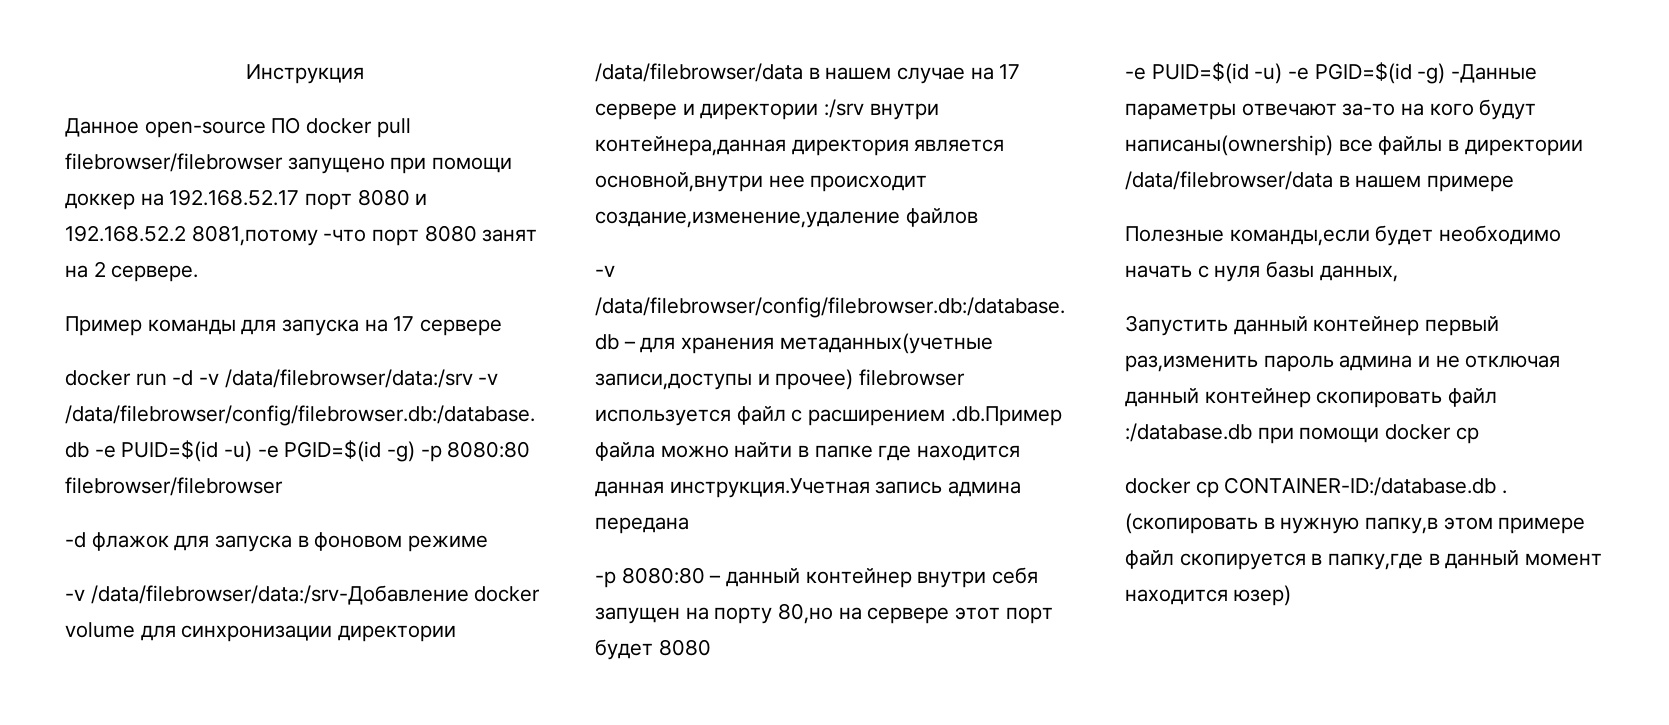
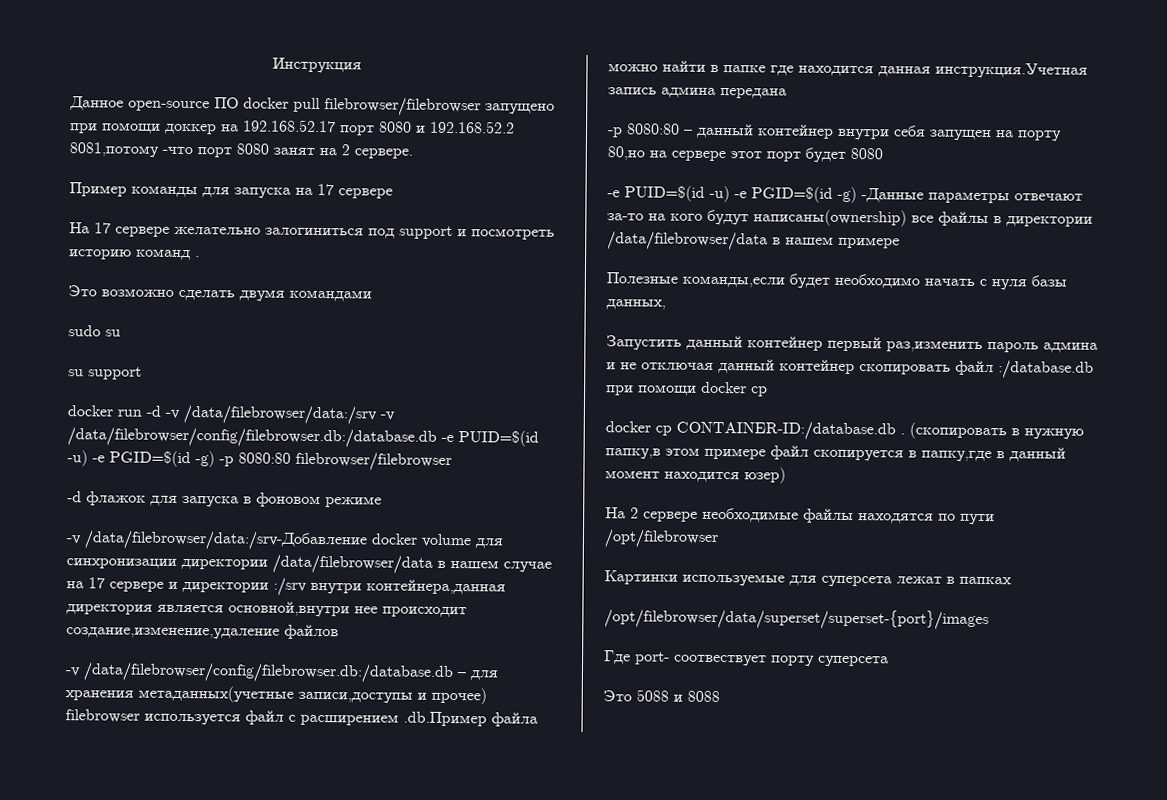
(503, 327) none -> [69,222,555,240] [69,248,200,261] [68,285,372,302] [68,325,121,337] [68,366,142,380] // На 17 сервере желательно залогиниться под support и посмотреть историю команд . // Это возможно сделать двумя командами // sudo su // su support
(1291, 595) none -> [605,507,995,526] [604,529,719,549] [604,570,1012,588] [604,608,989,631] [604,650,889,668] [603,689,720,703] // На 2 сервере необходимые файлы находятся по пути /opt/filebrowser // Картинки используемые для суперсета лежат в папках // /opt/filebrowser/data/superset/superset-{port}/images // Где port- соотвествует порту суперсета // Это 5088 и 8088

